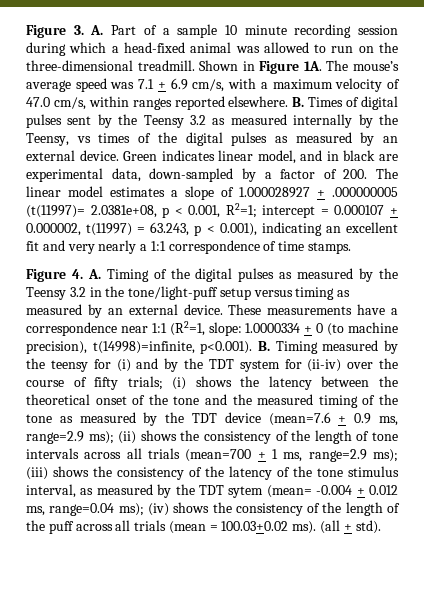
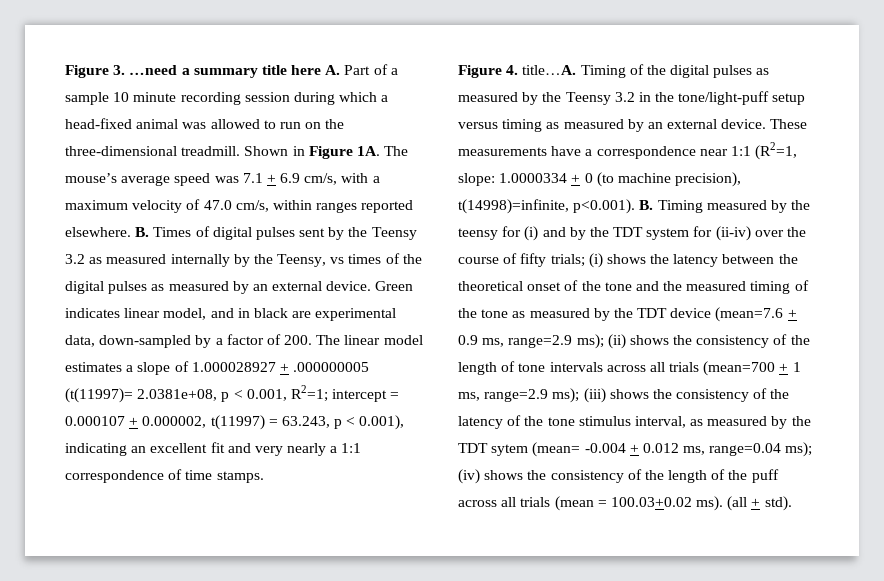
(84, 30) none -> [129,65,322,78] …need a summary title here
[87,269,101,279] A. -> [522,65,577,75] title…A.

